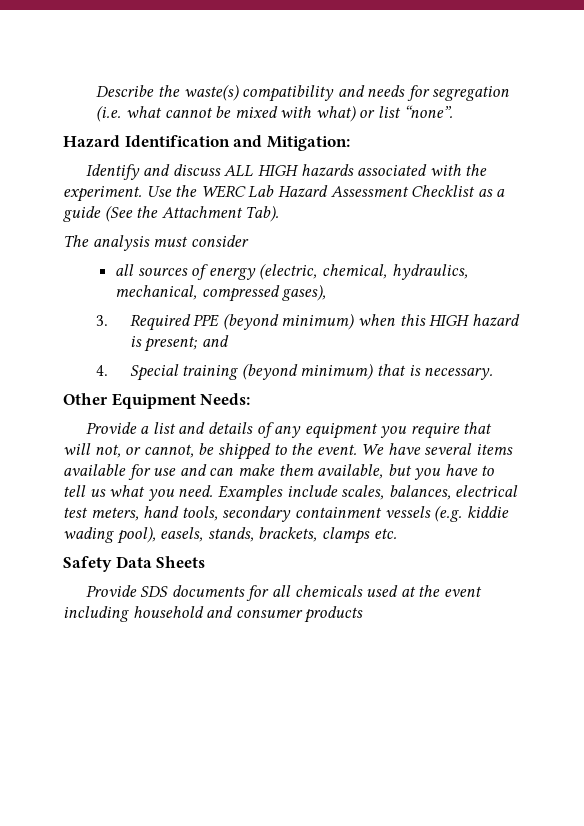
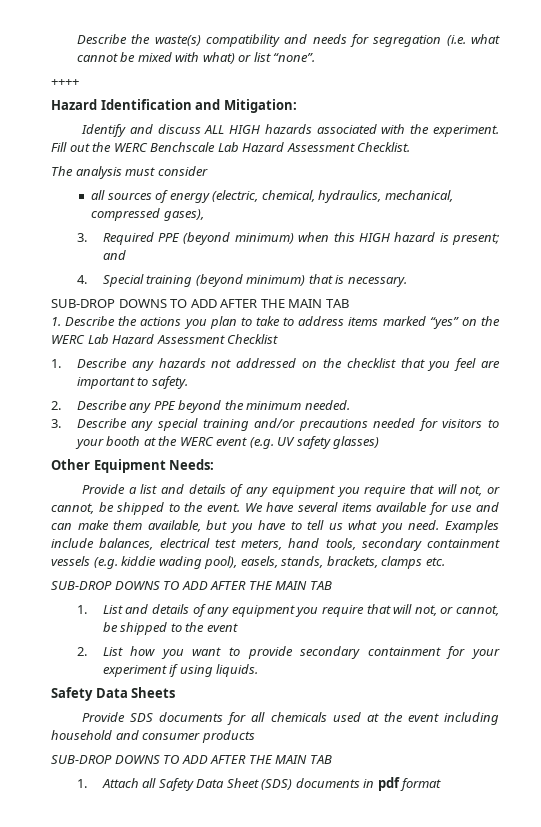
(453, 111) none -> [51,79,79,86] // ++++
[146,185,506,198] [63,205,280,222] Use the WERC Lab Hazard Assessment Checklist as a guide (See the Attachment Tab). -> [51,142,411,152] Fill out the WERC Benchscale Lab Hazard Assessment Checklist.
(494, 374) none -> [51,299,349,308] [51,316,501,329] [51,334,279,344] [51,358,500,371] [76,376,188,389] [51,400,350,413] [51,418,499,431] [74,436,380,449] // SUB-DROP DOWNS TO ADD AFTER THE MAIN TAB // 1. Describe the actions you plan to take to address items marked “yes” on the WERC Lab Hazard Assessment Checklist // 1. Describe any hazards not addressed on the checklist that you feel are important to safety. // 2. Describe any PPE beyond the minimum needed. // 3. Describe any special training and/or precautions needed for visitors to your booth at the WERC event (e.g. UV safety glasses)
[341,485,385,500] scales, -> (94, 543) none
(397, 533) none -> [51,581,332,590] [76,604,499,617] [102,622,238,635] [76,646,500,659] [102,664,259,677] // SUB-DROP DOWNS TO ADD AFTER THE MAIN TAB // 1. List and details of any equipment you require that will not, or cannot, be shipped to the event // 2. List how you want to provide secondary containment for your experiment if using liquids.
(364, 614) none -> [51,755,332,764] [76,777,442,791] // SUB-DROP DOWNS TO ADD AFTER THE MAIN TAB // 1. Attach all Safety Data Sheet (SDS) documents in pdf format

